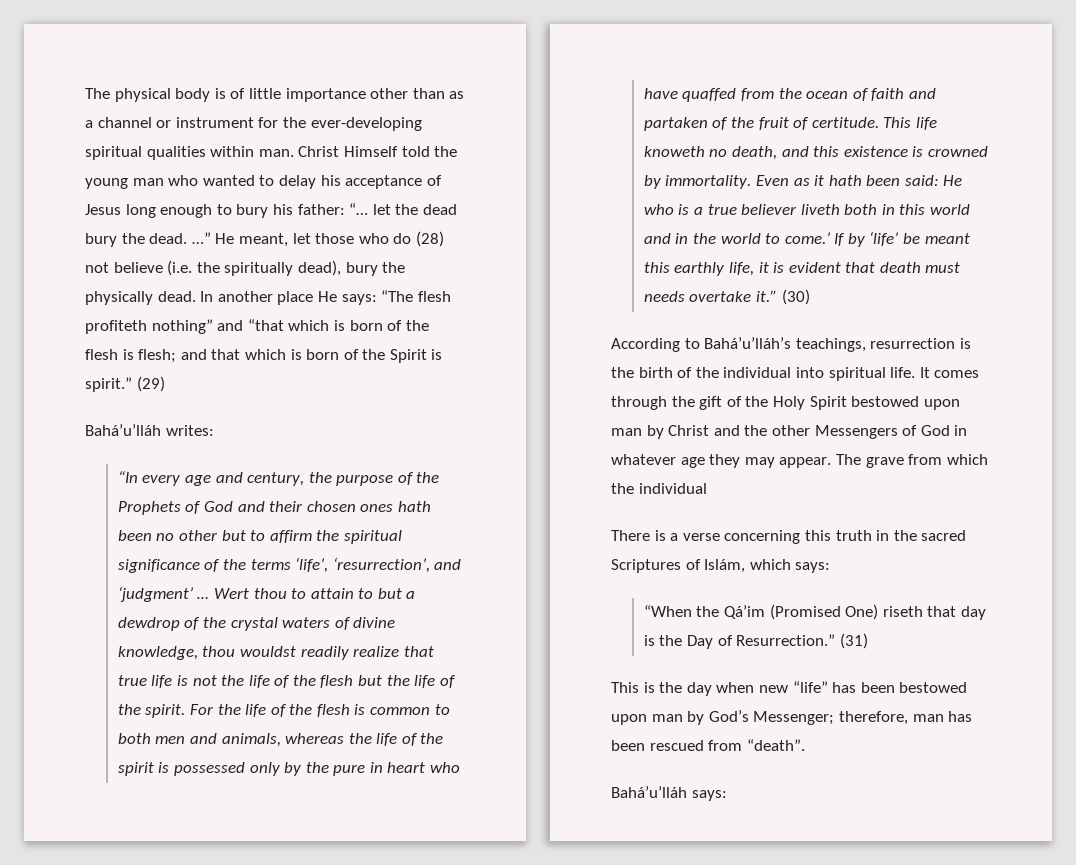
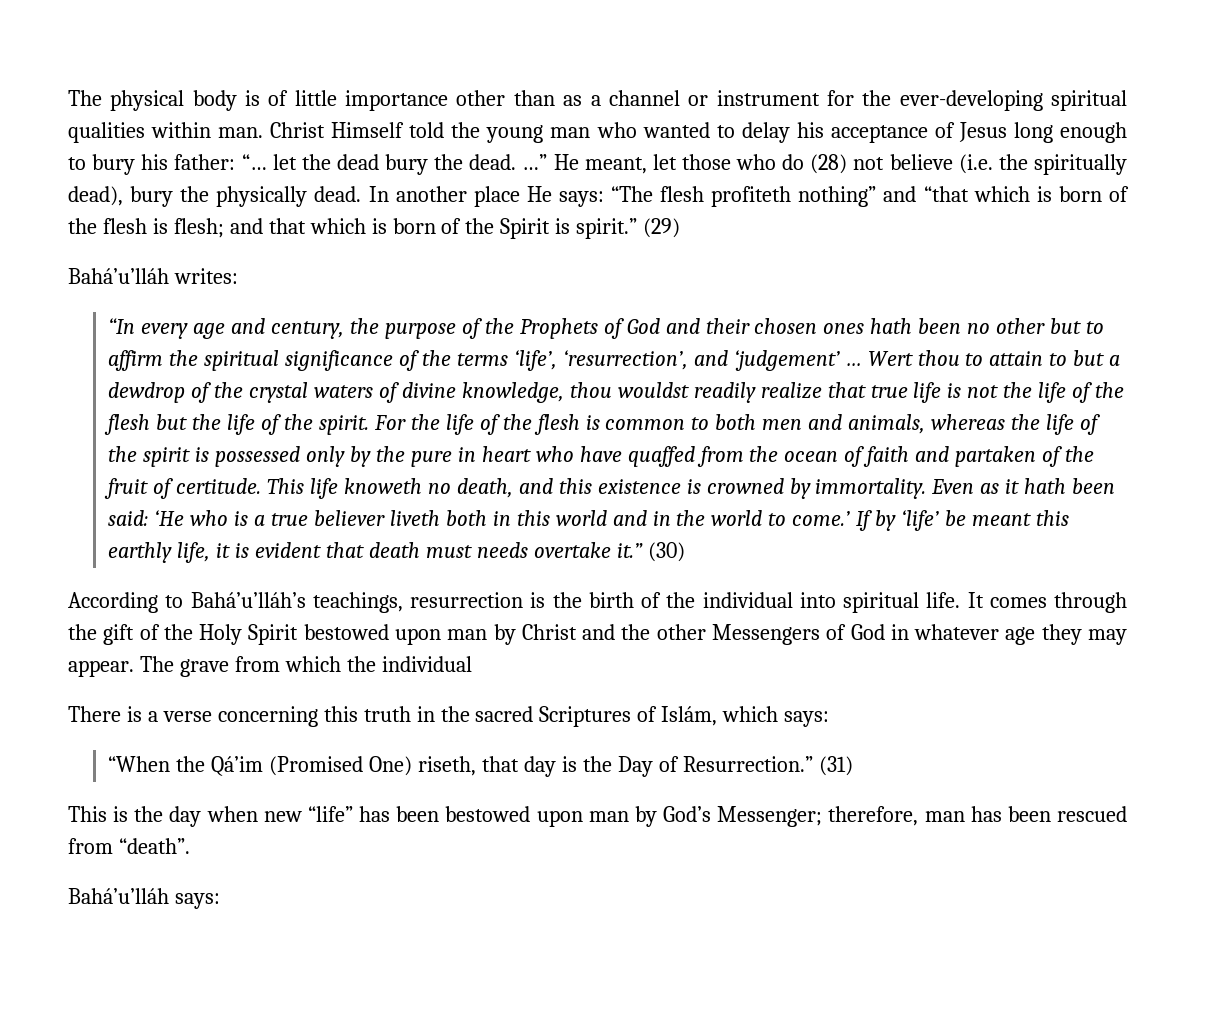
[117,586,193,602] ‘judgment’ -> [733,350,840,371] ‘judgement’
[943,175,963,186] He -> [154,510,185,526] ‘He
[882,606,923,617] riseth -> [417,756,476,776] riseth,

